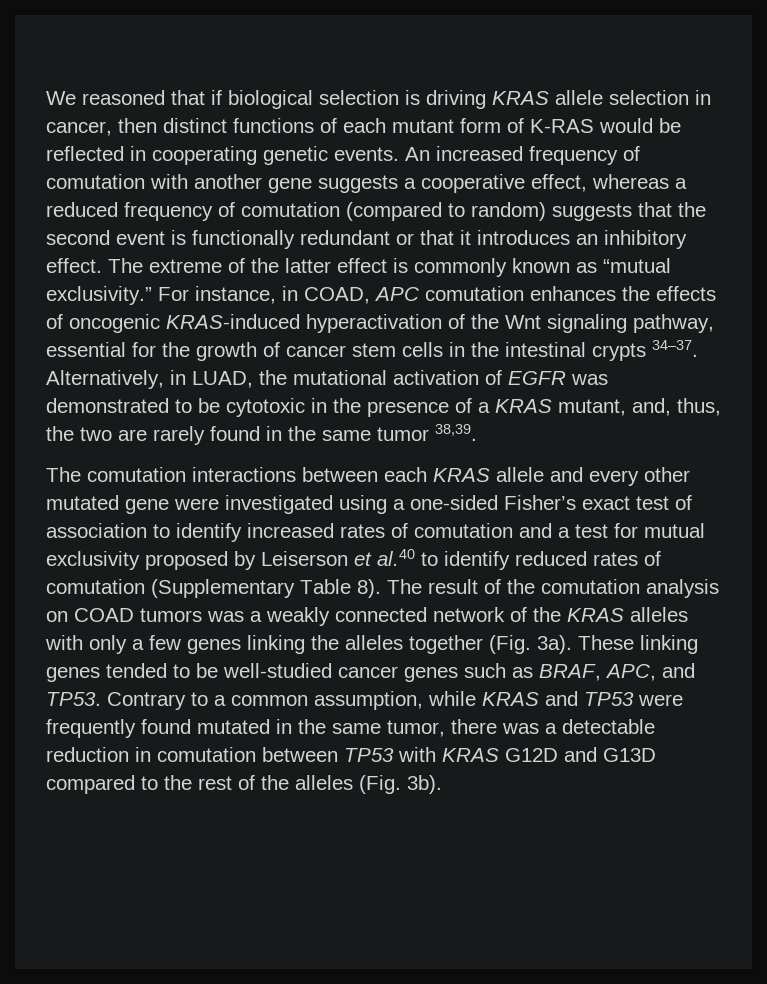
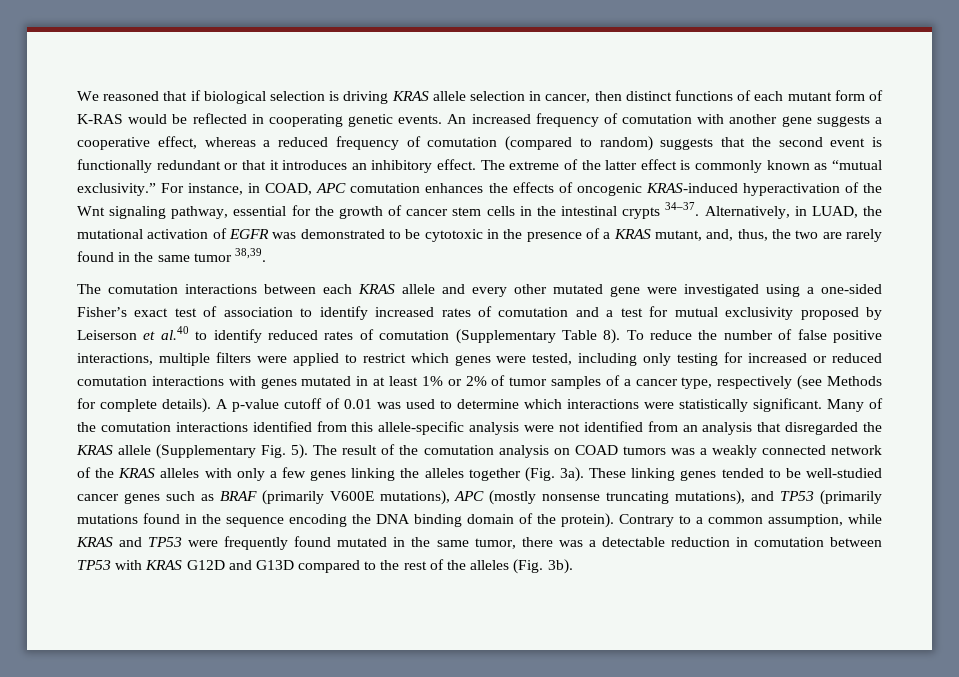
(381, 588) none -> [626,329,883,343] [77,352,883,366] [77,375,883,390] [77,398,883,413] [77,421,882,435] [76,444,309,459] To reduce the number of false positive interactions, multiple filters were applied to restrict which genes were tested, including only testing for increased or reduced comutation interactions with genes mutated in at least 1% or 2% of tumor samples of a cancer type, respectively (see Methods for complete details). A p-value cutoff of 0.01 was used to determine which interactions were statistically significant. Many of the comutation interactions identified from this allele-specific analysis were not identified from an analysis that disregarded the KRAS allele (Supplementary Fig. 5).
[539,663,695,681] [46,692,101,706] BRAF, APC, and TP53. -> [219,490,882,505] [77,513,614,528] BRAF (primarily V600E mutations), APC (mostly nonsense truncating mutations), and TP53 (primarily mutations found in the sequence encoding the DNA binding domain of the protein).

